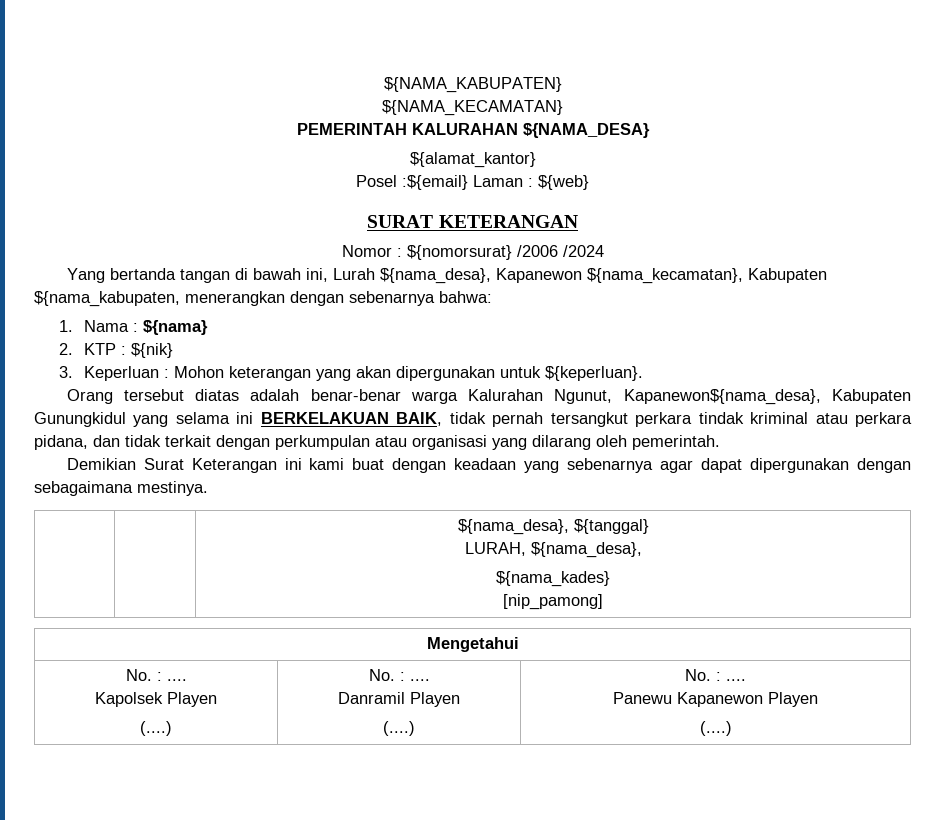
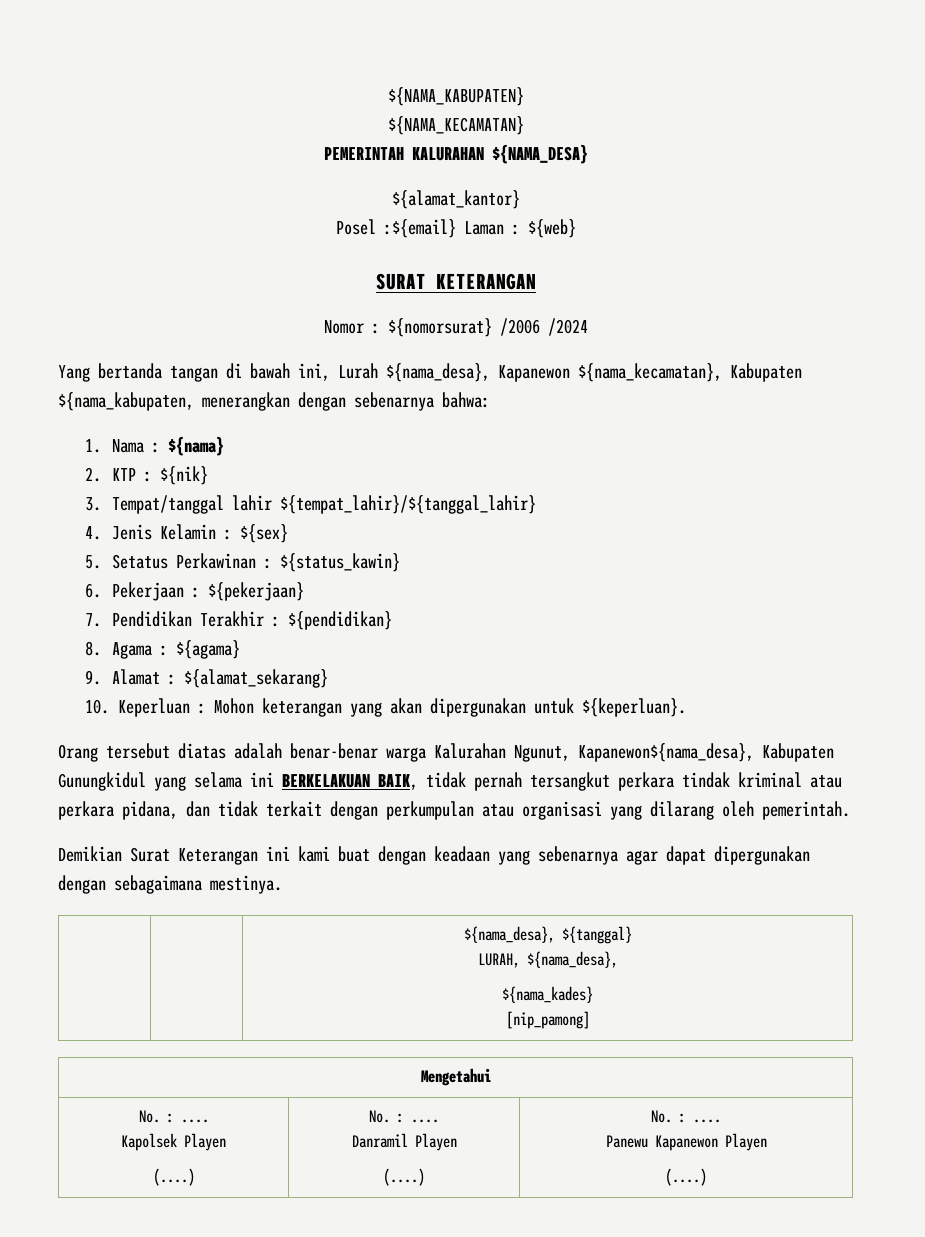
(74, 372) none -> [111,495,536,514] [84,524,288,543] [84,553,400,572] [84,582,304,601] [84,611,392,630] [84,640,240,659] [84,669,328,688] [84,699,109,714] Tempat/tanggal lahir ${tempat_lahir}/${tanggal_lahir} // 4. Jenis Kelamin : ${sex} // 5. Setatus Perkawinan : ${status_kawin} // 6. Pekerjaan : ${pekerjaan} // 7. Pendidikan Terakhir : ${pendidikan} // 8. Agama : ${agama} // 9. Alamat : ${alamat_sekarang} // 10.

